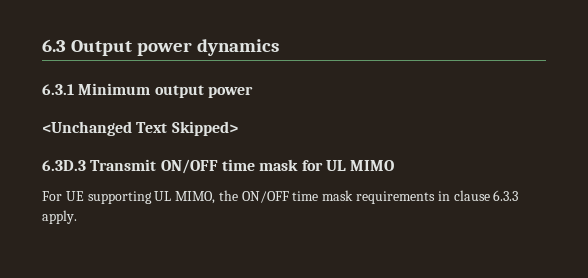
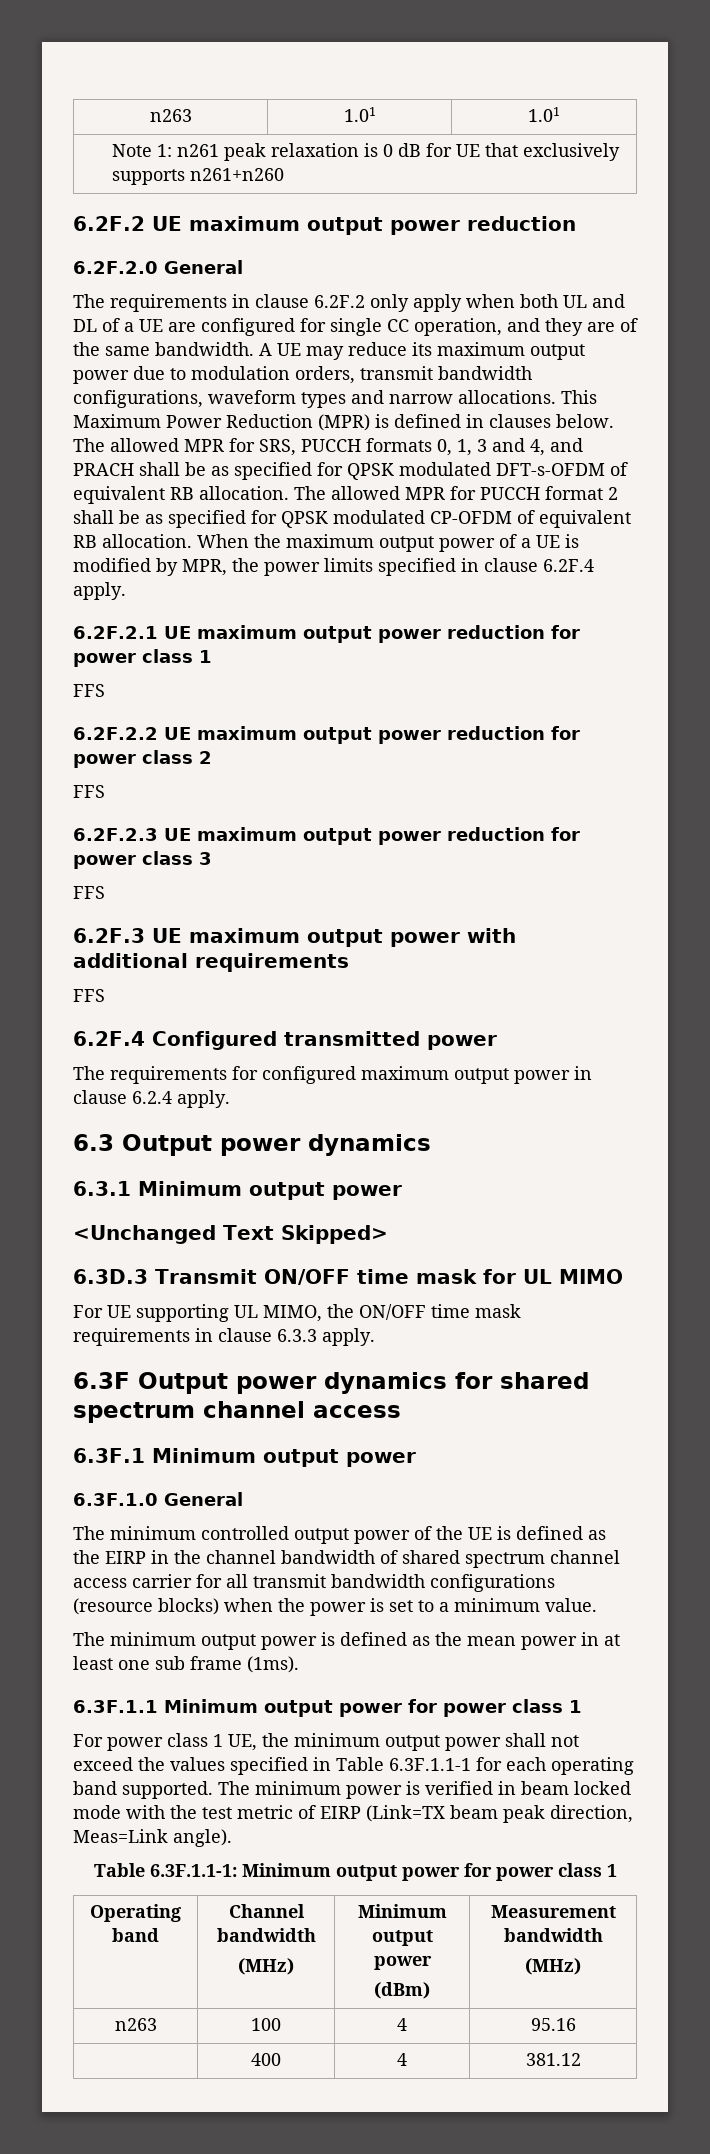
(42, 45) none -> [149,109,192,122] [343,107,376,122] [528,107,560,122] [111,143,620,161] [111,168,284,185] [73,216,576,235] [73,260,243,274] [73,294,625,312] [73,318,638,336] [73,342,585,360] [73,366,532,384] [73,390,597,408] [73,414,614,431] [73,438,583,456] [73,462,628,480] [73,486,618,504] [73,510,631,528] [73,534,579,552] [73,558,594,576] [73,582,126,600] [73,625,580,643] [73,649,212,667] [73,684,105,697] [73,726,580,744] [73,750,212,768] [73,785,105,798] [73,827,580,845] [73,851,212,869] [73,886,105,899] [73,928,516,947] [73,953,349,972] [73,989,105,1002] [73,1031,497,1050] [73,1066,592,1084] [73,1090,230,1108] n263 | 1.01 | 1.01 // Note 1: n261 peak relaxation is 0 dB for UE that exclusively supports n261+n260 // 6.2F.2 UE maximum output power reduction // 6.2F.2.0 General // The requirements in clause 6.2F.2 only apply when both UL and DL of a UE are configured for single CC operation, and they are of the same bandwidth. A UE may reduce its maximum output power due to modulation orders, transmit bandwidth configurations, waveform types and narrow allocations. This Maximum Power Reduction (MPR) is defined in clauses below. The allowed MPR for SRS, PUCCH formats 0, 1, 3 and 4, and PRACH shall be as specified for QPSK modulated DFT-s-OFDM of equivalent RB allocation. The allowed MPR for PUCCH format 2 shall be as specified for QPSK modulated CP-OFDM of equivalent RB allocation. When the maximum output power of a UE is modified by MPR, the power limits specified in clause 6.2F.4 apply. // 6.2F.2.1 UE maximum output power reduction for power class 1 // FFS // 6.2F.2.2 UE maximum output power reduction for power class 2 // FFS // 6.2F.2.3 UE maximum output power reduction for power class 3 // FFS // 6.2F.3 UE maximum output power with additional requirements // FFS // 6.2F.4 Configured transmitted power // The requirements for configured maximum output power in clause 6.2.4 apply. //
(77, 217) none -> [73,1372,589,1394] [73,1401,401,1423] [73,1448,416,1467] [73,1492,243,1506] [73,1526,606,1544] [73,1550,620,1568] [73,1574,555,1592] [73,1598,597,1616] [73,1632,620,1650] [73,1656,299,1673] [73,1699,582,1717] [73,1733,579,1751] [73,1757,634,1775] [73,1781,631,1799] [73,1805,633,1823] [73,1829,232,1847] [93,1863,617,1881] [90,1904,181,1922] [112,1928,159,1942] [228,1904,305,1918] [216,1928,316,1942] [238,1958,294,1975] [357,1904,447,1918] [371,1930,433,1946] [373,1956,432,1970] [374,1982,430,1999] [490,1905,616,1918] [503,1928,603,1942] [525,1958,581,1975] [114,2018,157,2031] [251,2018,281,2031] [397,2018,407,2031] [530,2018,576,2031] [251,2053,281,2066] [397,2053,407,2066] [525,2053,581,2066] // 6.3F Output power dynamics for shared spectrum channel access // 6.3F.1 Minimum output power // 6.3F.1.0 General // The minimum controlled output power of the UE is defined as the EIRP in the channel bandwidth of shared spectrum channel access carrier for all transmit bandwidth configurations (resource blocks) when the power is set to a minimum value. // The minimum output power is defined as the mean power in at least one sub frame (1ms). // 6.3F.1.1 Minimum output power for power class 1 // For power class 1 UE, the minimum output power shall not exceed the values specified in Table 6.3F.1.1-1 for each operating band supported. The minimum power is verified in beam locked mode with the test metric of EIRP (Link=TX beam peak direction, Meas=Link angle). // Table 6.3F.1.1-1: Minimum output power for power class 1 // Operating band | Channel bandwidth // (MHz) | Minimum output power // (dBm) | Measurement bandwidth // (MHz) // n263 | 100 | 4 | 95.16 // | 400 | 4 | 381.12

